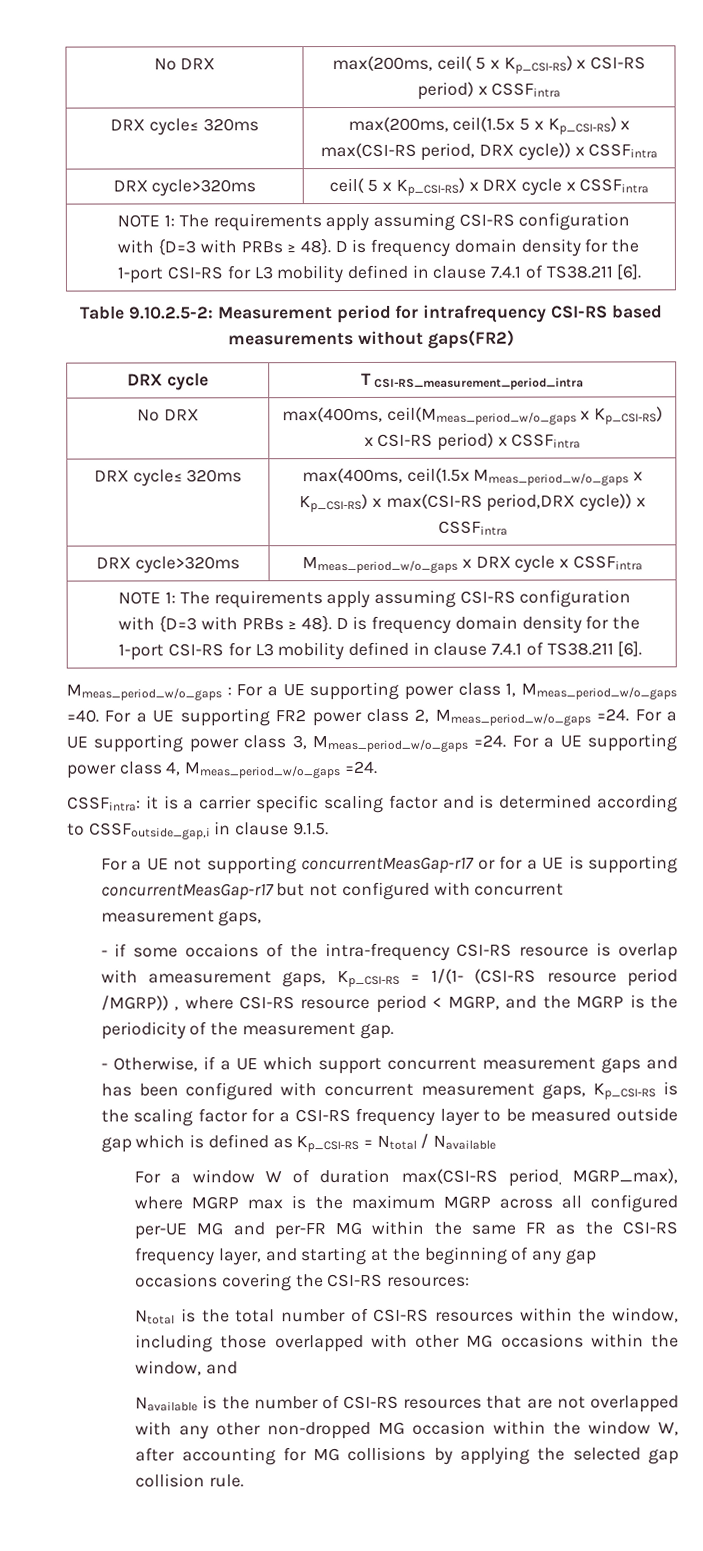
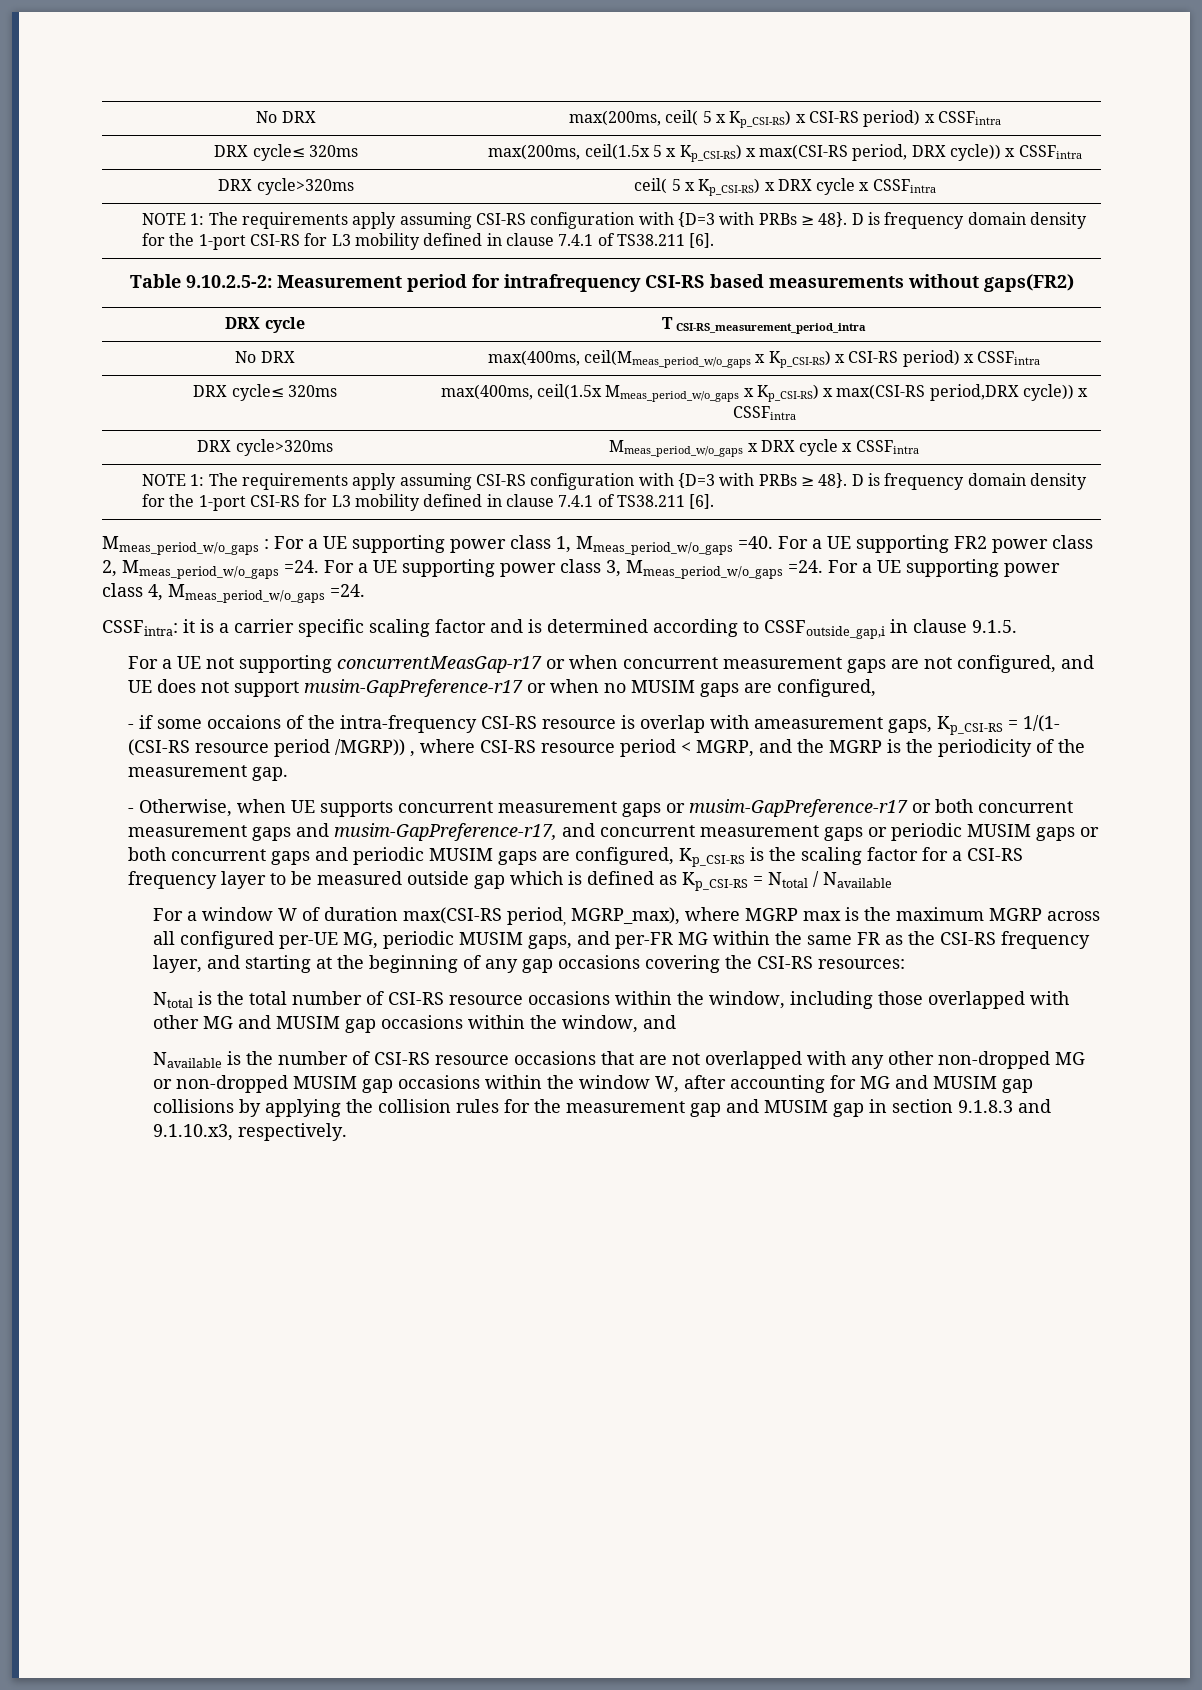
[499,855,678,874] [100,881,565,901] [100,910,263,927] for a UE is supporting concurrentMeasGap-r17 but not configured with concurrent measurement gaps, -> [568,655,1094,673] [127,679,876,697] when concurrent measurement gaps are not configured, and UE does not support musim-GapPreference-r17 or when no MUSIM gaps are configured,
[202,1056,678,1075] [100,1082,587,1101] if a UE which support concurrent measurement gaps and has been configured with concurrent measurement gaps, -> [236,799,1073,817] [127,823,1099,841] [127,847,674,865] when UE supports concurrent measurement gaps or musim-GapPreference-r17 or both concurrent measurement gaps and musim-GapPreference-r17, and concurrent measurement gaps or periodic MUSIM gaps or both concurrent gaps and periodic MUSIM gaps are configured,
[196,1222,224,1236] MG -> [343,931,573,949] MG, periodic MUSIM gaps,
[434,1311,514,1322] resources -> [449,991,611,1005] resource occasions
(494, 1341) none -> [238,1015,377,1033] and MUSIM gap
[403,1398,483,1409] resources -> [435,1051,597,1065] resource occasions
[412,1420,487,1435] occasion -> [153,1075,481,1093] or non-dropped MUSIM gap occasions
(341, 1455) none -> [895,1075,1034,1093] and MUSIM gap
[572,1447,679,1465] [135,1473,244,1488] selected gap collision rule. -> [378,1099,1052,1117] [153,1123,348,1141] collision rules for the measurement gap and MUSIM gap in section 9.1.8.3 and 9.1.10.x3, respectively.

